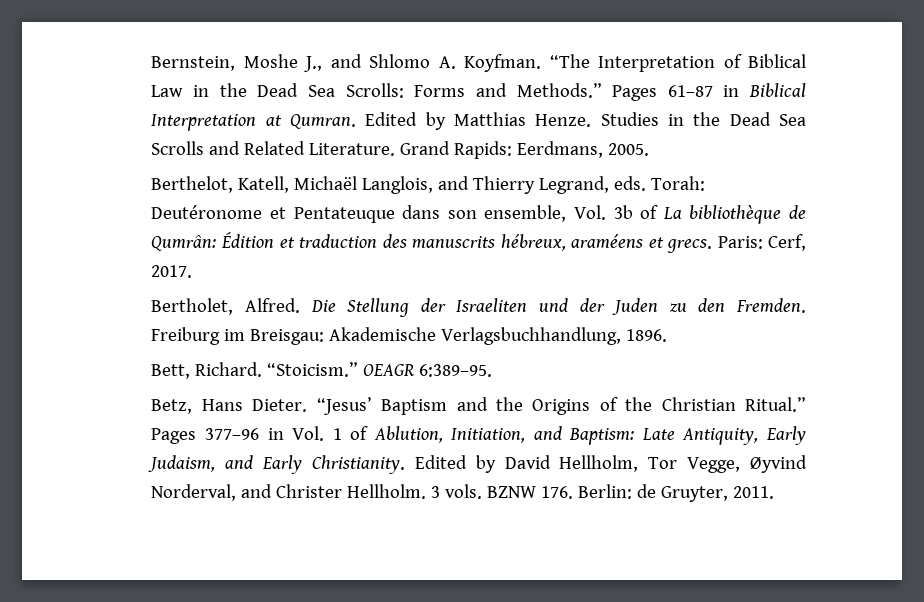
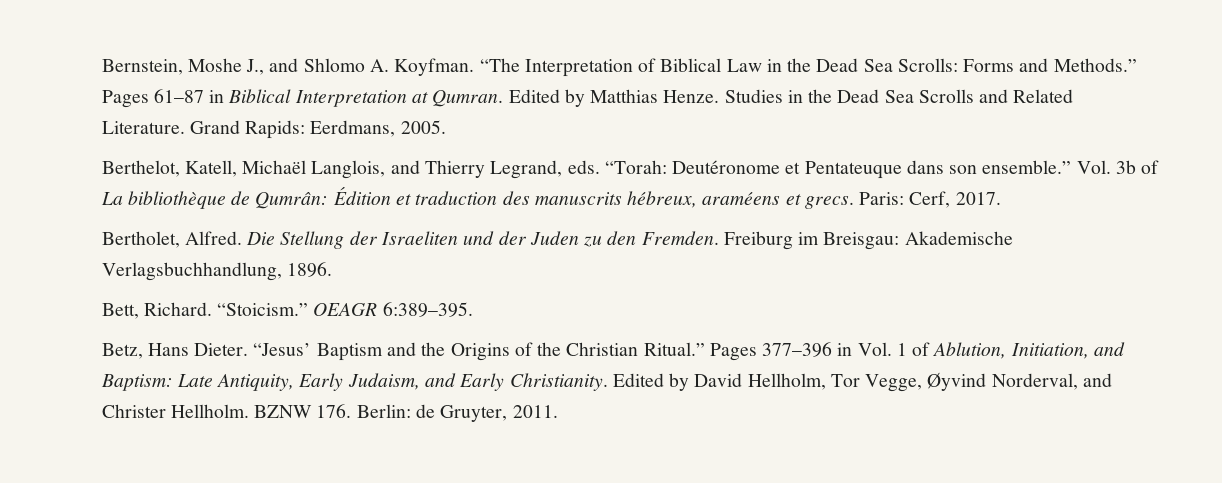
[651,176,706,191] Torah: -> [604,160,667,174] “Torah:
[484,205,567,222] ensemble, -> [982,160,1072,174] ensemble.”
[419,364,493,377] 6:389–95. -> [382,302,473,317] 6:389–395.
[205,428,260,440] 377–96 -> [762,342,833,357] 377–396
[431,484,483,499] 3 vols. -> (249, 411) none

